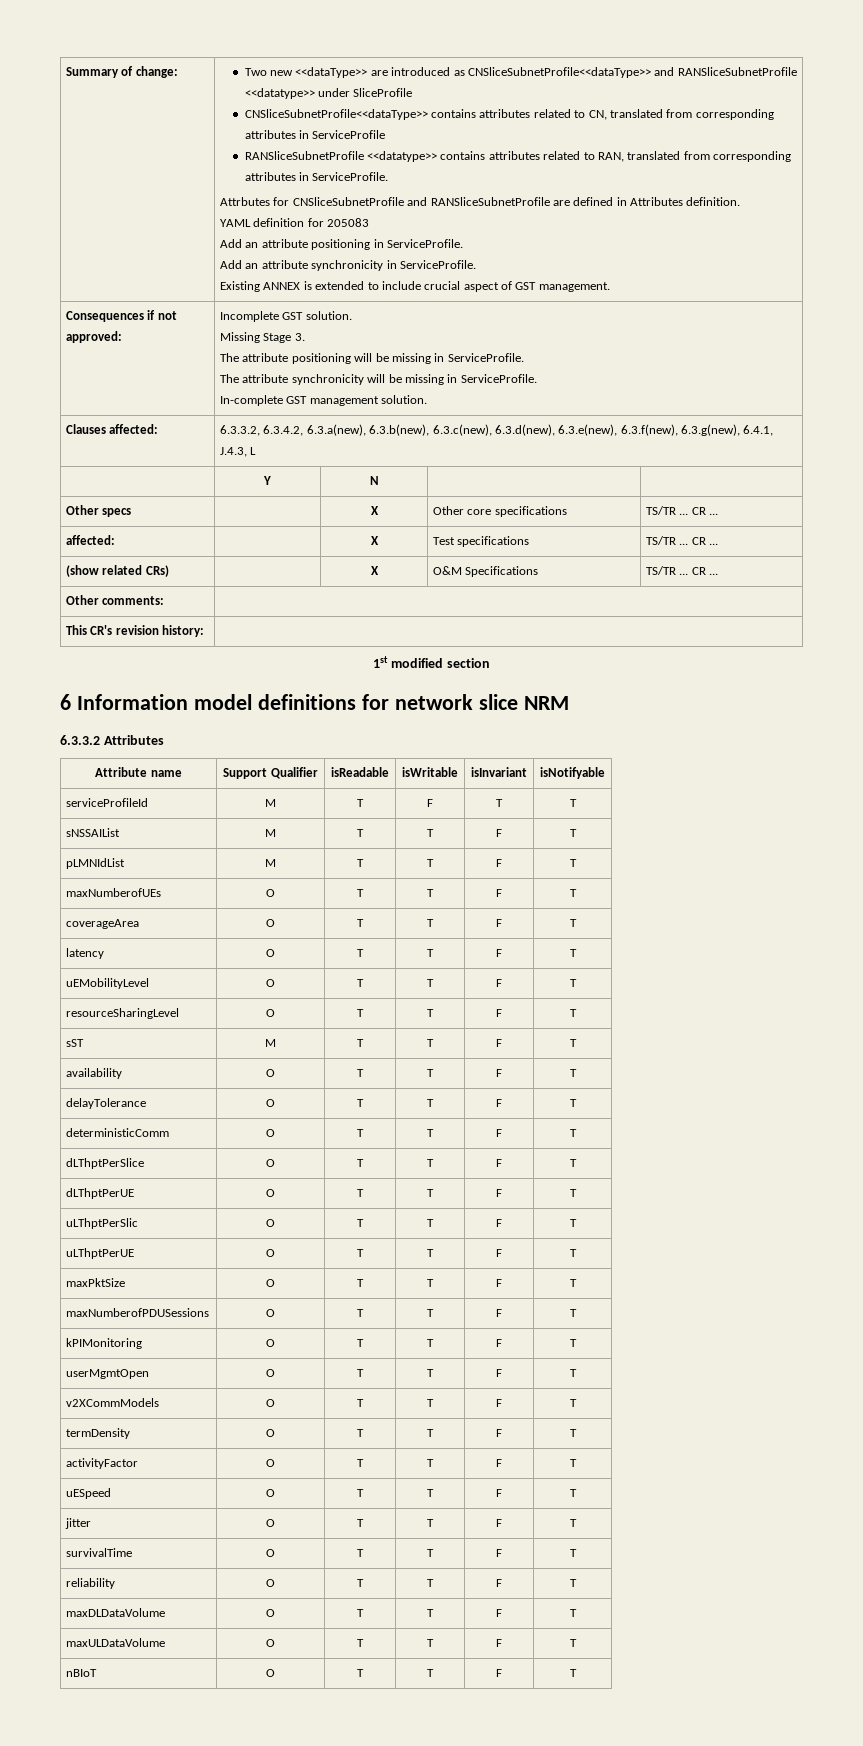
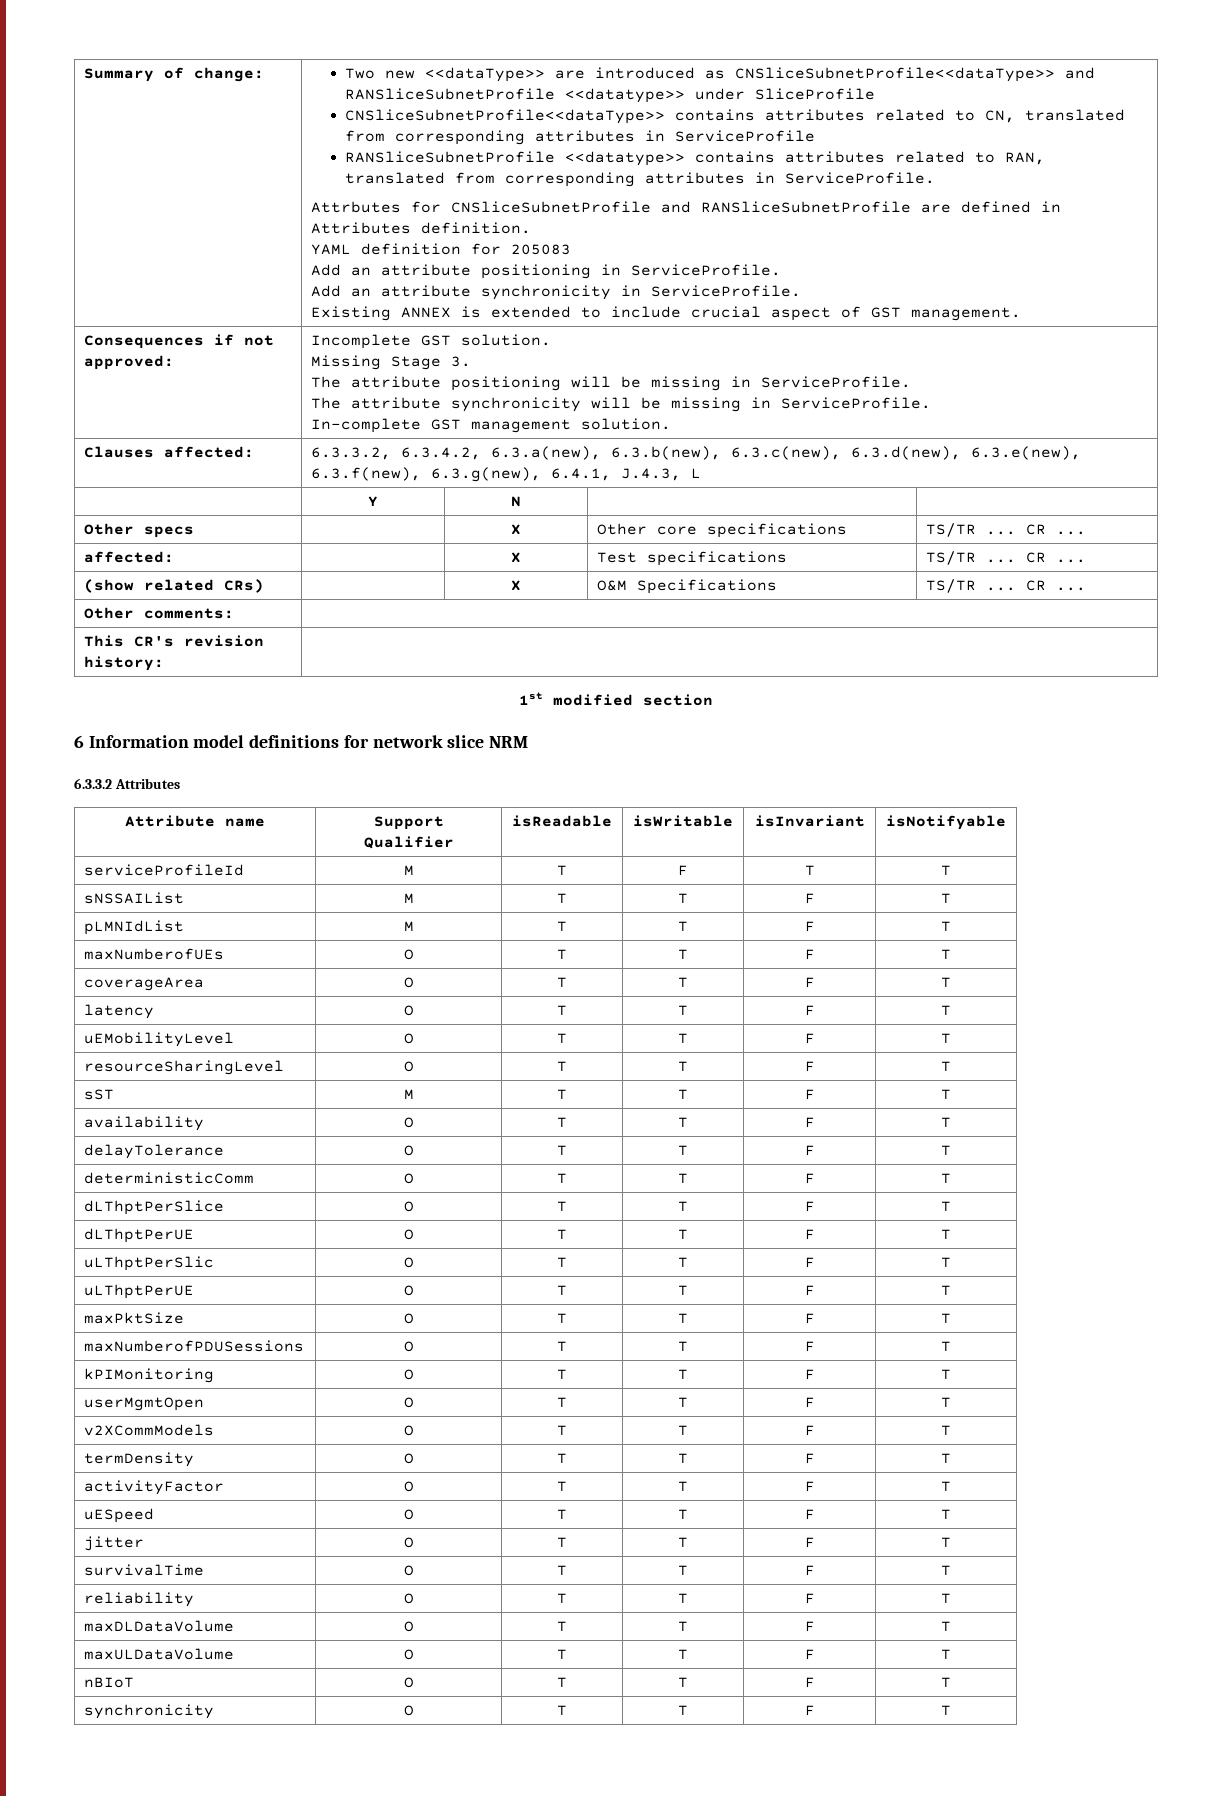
(577, 1673) none -> [84,1704,215,1719] [403,1705,414,1716] [557,1705,567,1716] [678,1705,688,1716] [804,1705,815,1716] [941,1705,951,1716] // synchronicity | O | T | T | F | T

